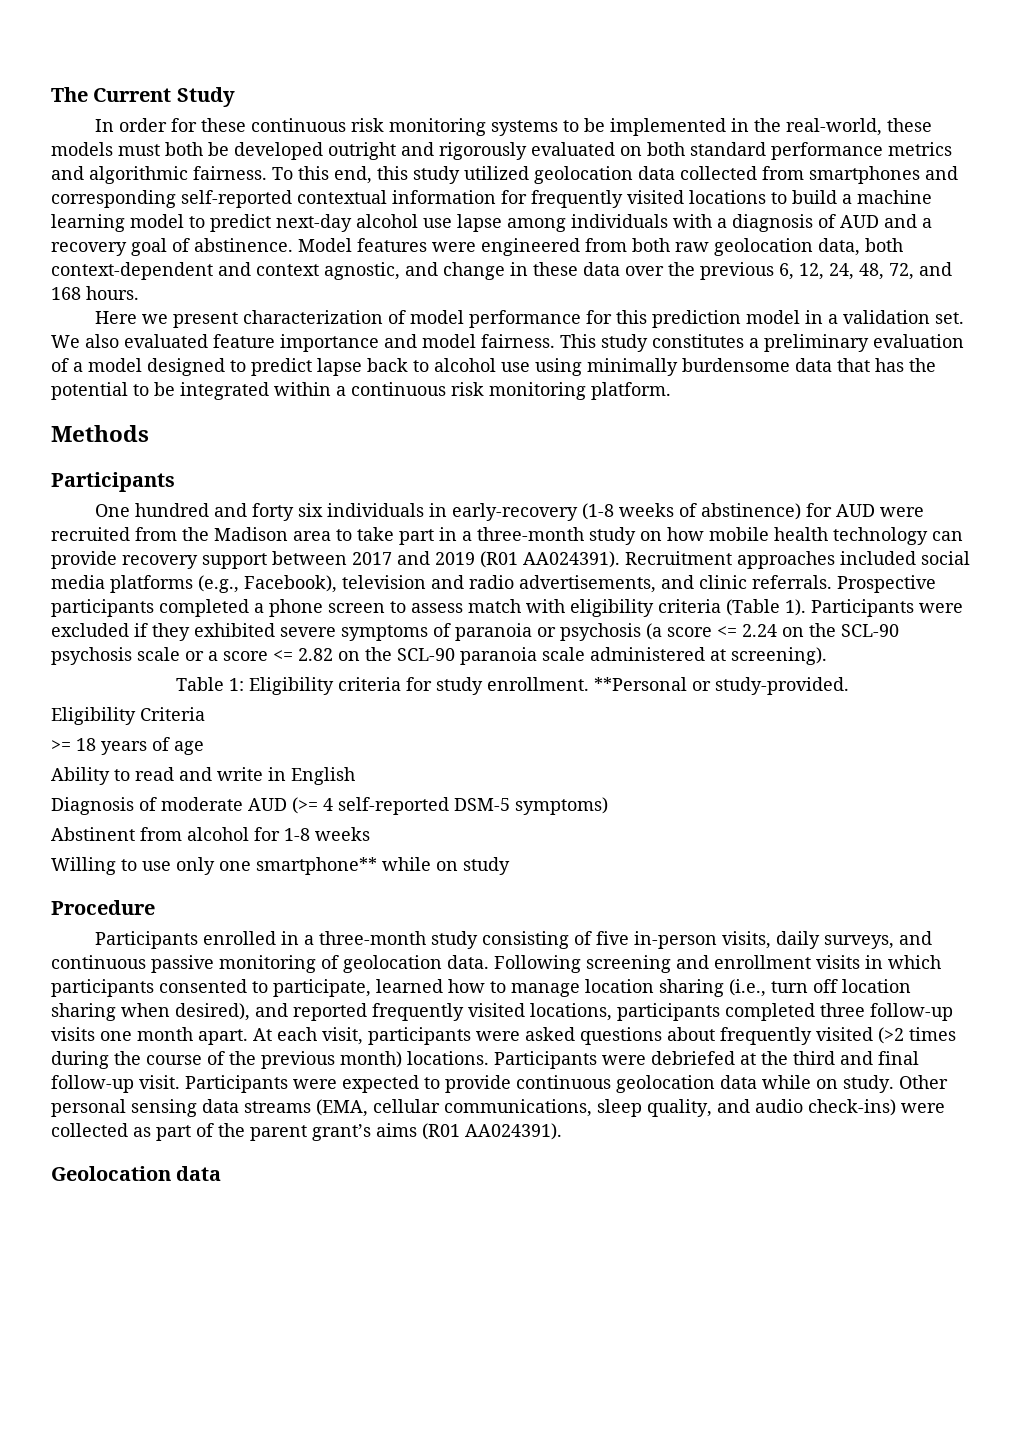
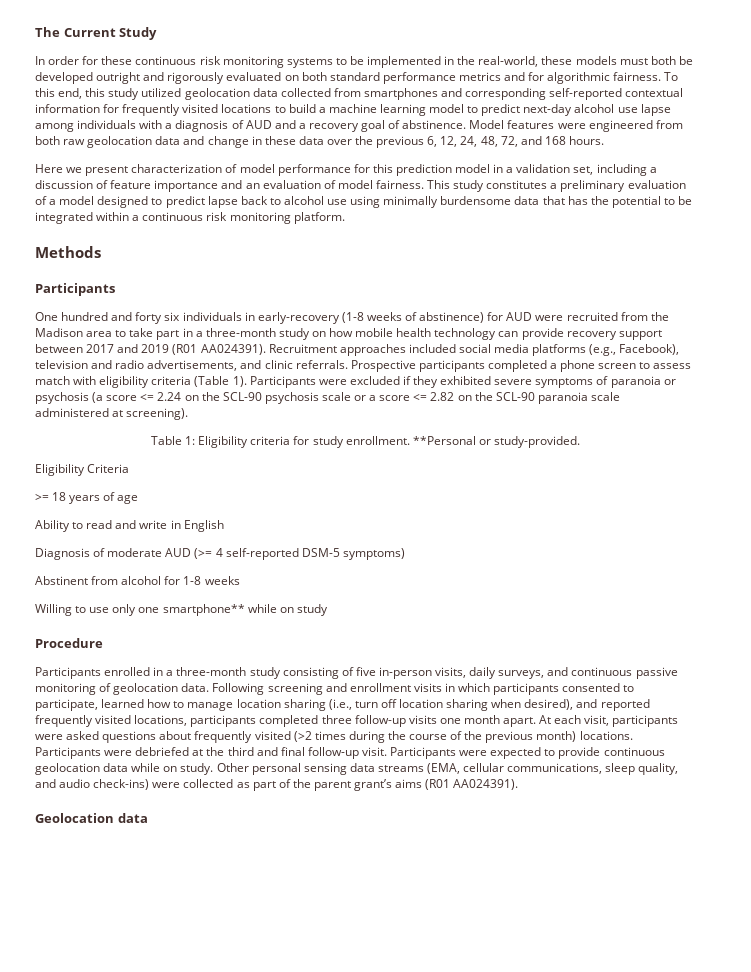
(84, 173) none -> [528,72,545,81] for
[818,238,903,256] [51,262,400,280] data, both context-dependent and context agnostic, -> [155,136,181,145] data
[935,312,965,324] [51,334,417,352] set. We also evaluated feature importance and -> [573,164,657,176] [35,180,336,192] set, including a discussion of feature importance and an evaluation of

